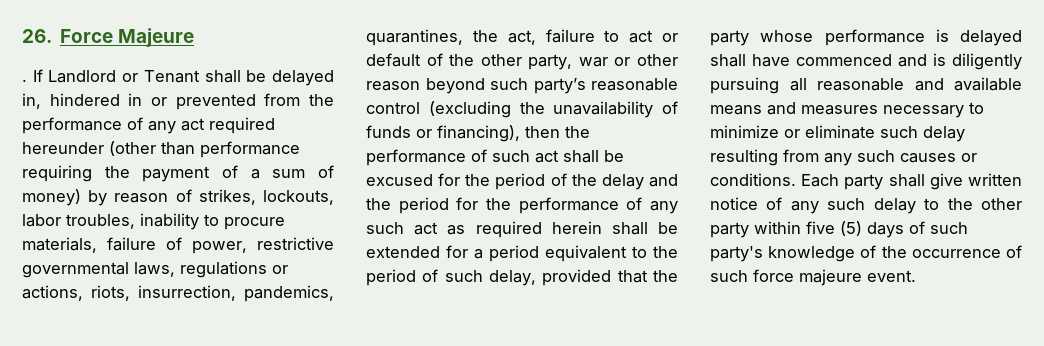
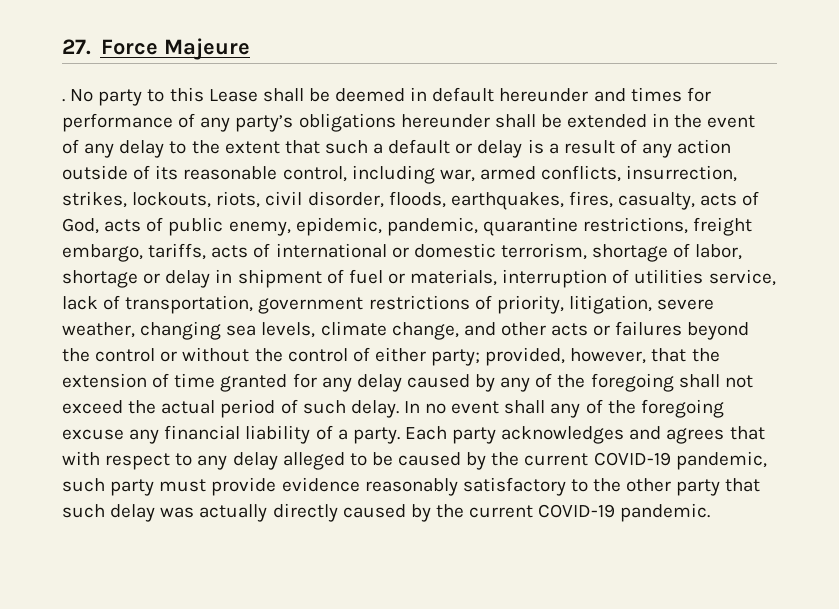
[22,29,52,43] 26. -> [62,39,91,55] 27.
[32,69,334,86] [22,93,334,110] [22,117,275,134] [22,141,300,158] [22,165,334,182] [22,189,334,206] [22,213,285,230] [22,237,334,254] [22,261,288,278] [22,285,334,302] [366,29,678,46] [366,53,678,70] [366,78,678,94] [366,101,678,118] [366,125,590,142] [366,149,624,166] [366,173,678,190] [366,197,678,214] [366,221,678,238] [366,245,678,262] [366,269,678,286] [710,29,1022,46] [710,53,1022,70] [710,77,1022,94] [710,102,984,118] [710,125,965,142] [710,149,977,166] [710,173,1022,190] [710,197,1022,214] [710,221,968,238] [710,245,1022,262] [710,269,916,286] If Landlord or Tenant shall be delayed in, hindered in or prevented from the performance of any act required hereunder (other than performance requiring the payment of a sum of money) by reason of strikes, lockouts, labor troubles, inability to procure materials, failure of power, restrictive governmental laws, regulations or actions, riots, insurrection, pandemics, quarantines, the act, failure to act or default of the other party, war or other reason beyond such party’s reasonable control (excluding the unavailability of funds or financing), then the performance of such act shall be excused for the period of the delay and the period for the performance of any such act as required herein shall be extended for a period equivalent to the period of such delay, provided that the party whose performance is delayed shall have commenced and is diligently pursuing all reasonable and available means and measures necessary to minimize or eliminate such delay resulting from any such causes or conditions. Each party shall give written notice of any such delay to the other party within five (5) days of such party's knowledge of the occurrence of such force majeure event. -> [70,87,711,106] [62,113,756,132] [62,139,732,158] [62,165,738,184] [62,191,760,210] [62,217,753,236] [62,243,743,262] [62,269,776,288] [62,295,715,314] [62,321,750,340] [62,347,720,366] [62,373,753,392] [62,399,724,418] [62,425,765,444] [62,451,767,470] [62,477,761,496] [62,503,711,522] No party to this Lease shall be deemed in default hereunder and times for performance of any party’s obligations hereunder shall be extended in the event of any delay to the extent that such a default or delay is a result of any action outside of its reasonable control, including war, armed conflicts, insurrection, strikes, lockouts, riots, civil disorder, floods, earthquakes, fires, casualty, acts of God, acts of public enemy, epidemic, pandemic, quarantine restrictions, freight embargo, tariffs, acts of international or domestic terrorism, shortage of labor, shortage or delay in shipment of fuel or materials, interruption of utilities service, lack of transportation, government restrictions of priority, litigation, severe weather, changing sea levels, climate change, and other acts or failures beyond the control or without the control of either party; provided, however, that the extension of time granted for any delay caused by any of the foregoing shall not exceed the actual period of such delay. In no event shall any of the foregoing excuse any financial liability of a party. Each party acknowledges and agrees that with respect to any delay alleged to be caused by the current COVID-19 pandemic, such party must provide evidence reasonably satisfactory to the other party that such delay was actually directly caused by the current COVID-19 pandemic.

